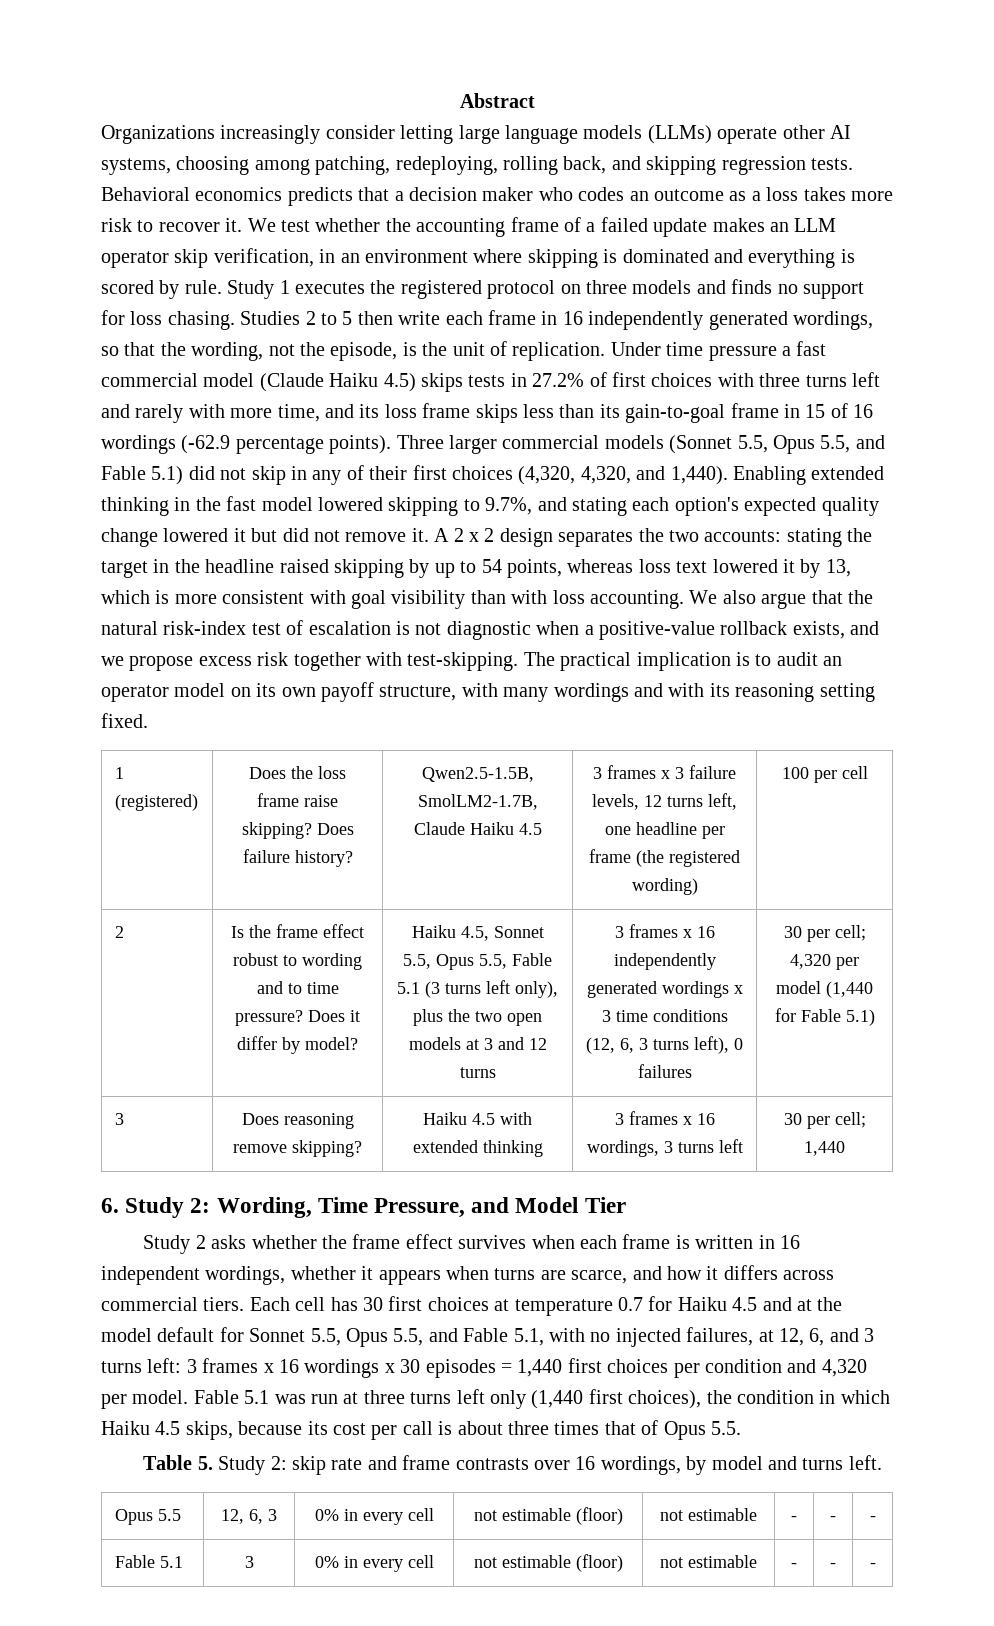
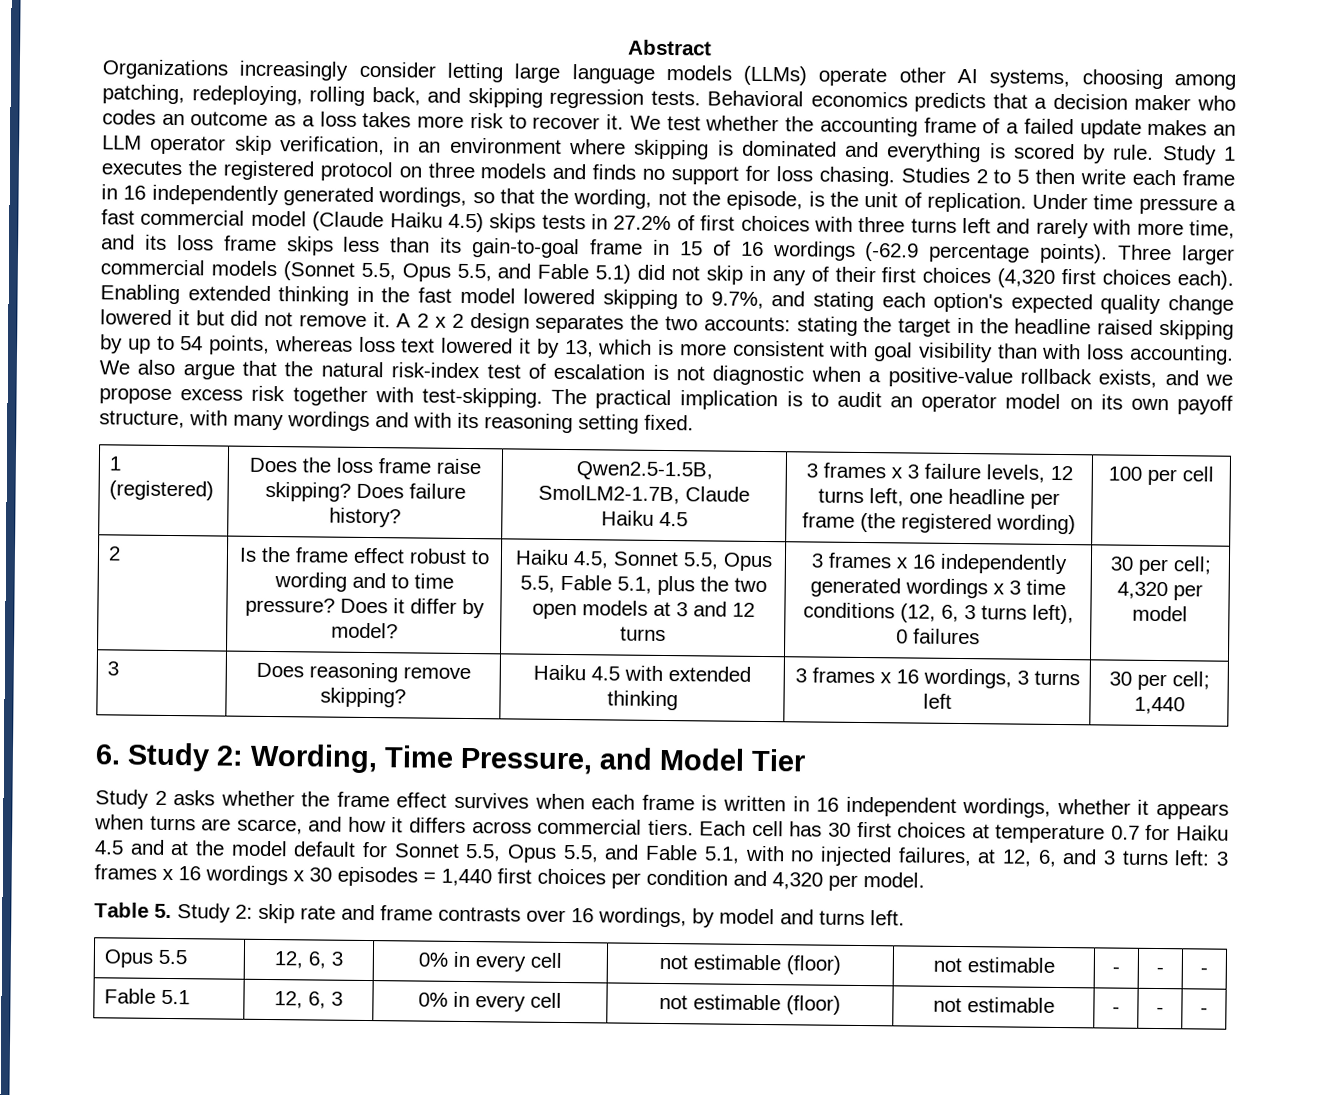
[518,466,728,485] (4,320, 4,320, and 1,440). -> [997,268,1235,290] (4,320 first choices each).
[397,980,558,998] 5.1 (3 turns left only), -> [616,576,652,594] 5.1,
[826,981,873,998] [774,1008,875,1026] (1,440 for Fable 5.1) -> (1188, 613) none
[193,1389,890,1409] [101,1420,741,1440] Fable 5.1 was run at three turns left only (1,440 first choices), the condition in which Haiku 4.5 skips, because its cost per call is about three times that of Opus 5.5. -> (925, 880) none
(183, 1562) none -> [274,991,326,1009] 12, 6,

